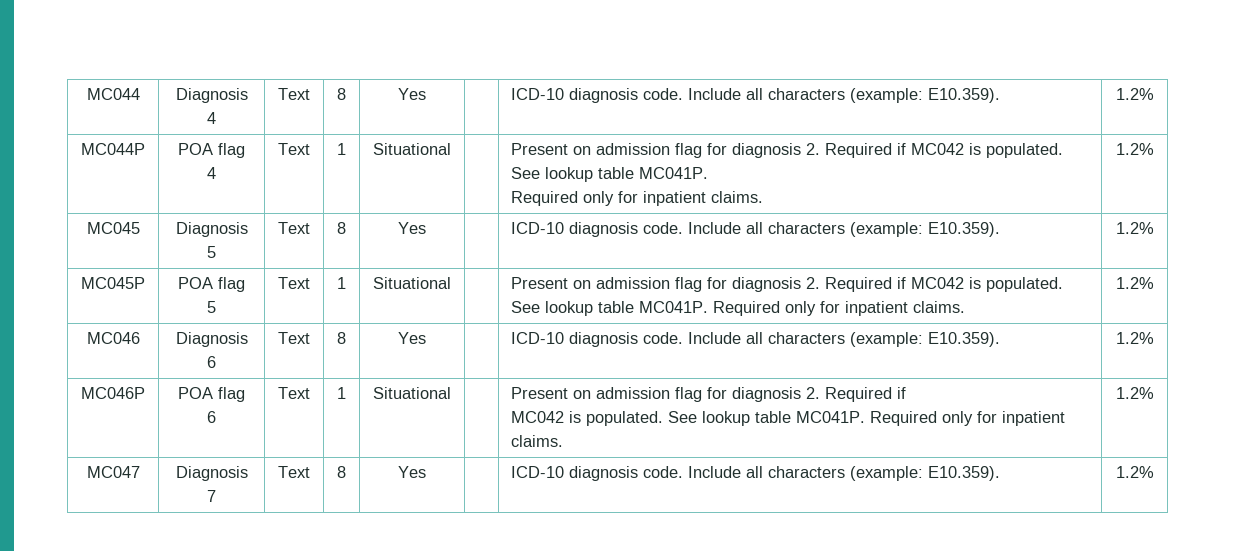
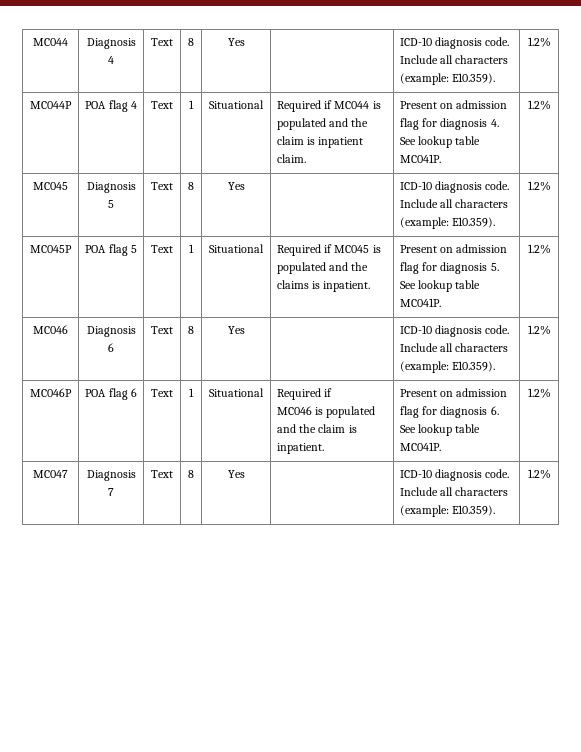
[511,143,1064,158] [511,167,709,182] [511,191,764,206] | Present on admission flag for diagnosis 2. Required if MC042 is populated. See lookup table MC041P. // Required only for inpatient claims. -> [277,100,381,112] [277,118,369,130] [277,136,364,148] [277,154,307,163] [400,100,508,109] [400,118,499,130] [400,136,481,148] [400,154,442,163] Required if MC044 is populated and the claim is inpatient claim. | Present on admission flag for diagnosis 4. See lookup table MC041P.
[511,277,1064,292] [511,301,966,316] | Present on admission flag for diagnosis 2. Required if MC042 is populated. See lookup table MC041P. Required only for inpatient claims. -> [277,244,381,256] [277,262,369,274] [277,280,371,292] [400,244,508,253] [400,262,499,274] [400,280,481,292] [400,298,442,307] Required if MC045 is populated and the claims is inpatient. | Present on admission flag for diagnosis 5. See lookup table MC041P.
[511,387,907,402] [511,411,1066,426] [511,435,564,447] | Present on admission flag for diagnosis 2. Required if // MC042 is populated. See lookup table MC041P. Required only for inpatient claims. -> [277,388,333,400] [277,406,376,418] [277,424,357,433] [277,443,325,454] [400,388,508,397] [400,406,499,418] [400,424,481,436] [400,442,442,451] Required if // MC046 is populated and the claim is inpatient. | Present on admission flag for diagnosis 6. See lookup table MC041P.

